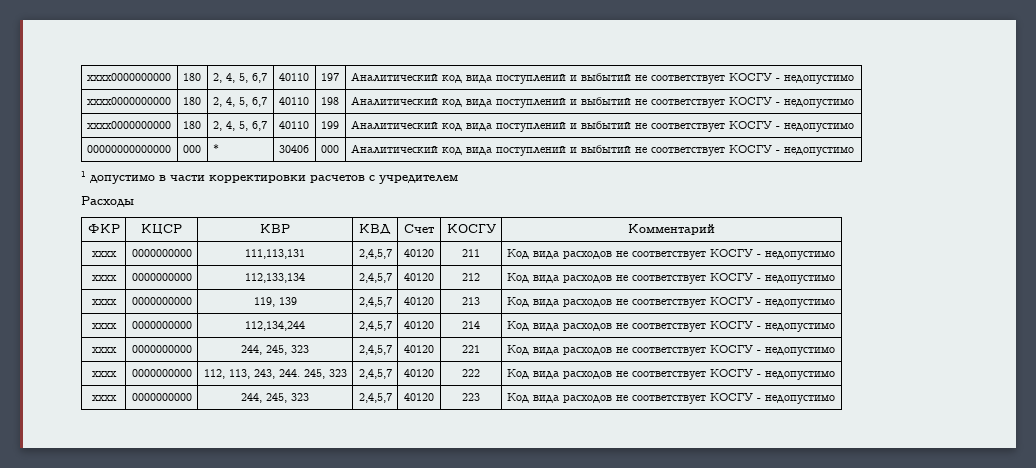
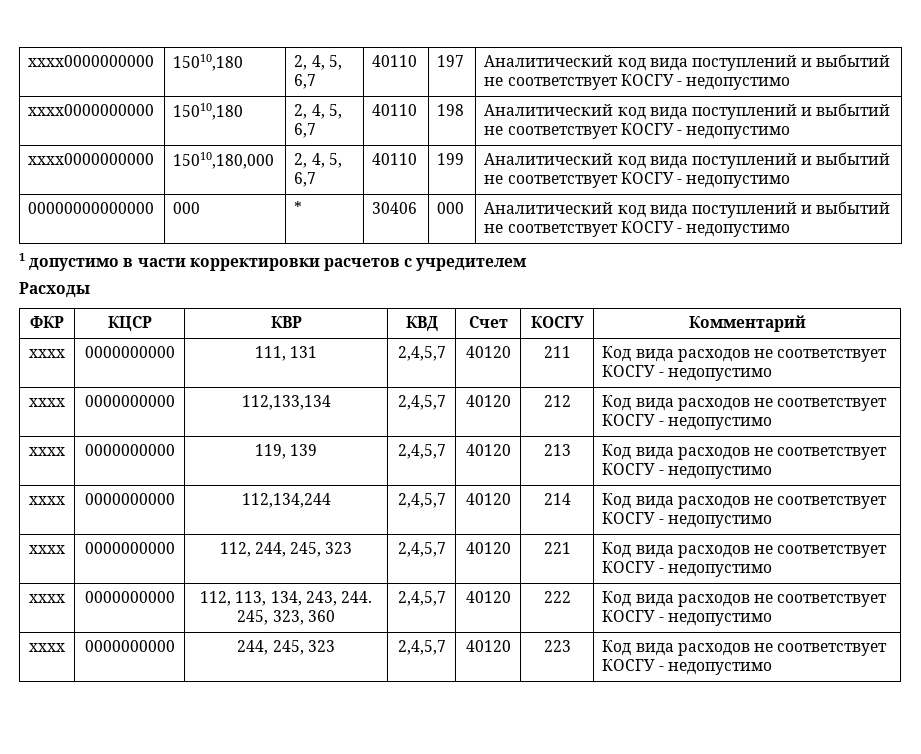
[86,73,171,81] [182,73,201,81] хххх0000000000 | 180 -> [28,55,155,67] [173,54,244,71] хххх0000000000 | 15010,180
[182,97,201,105] 180 -> [173,103,244,120] 15010,180
[182,121,201,129] 180 -> [173,152,275,169] 15010,180,000
[245,249,305,259] 111,113,131 -> [254,346,318,361] 111, 131
(192, 349) none -> [219,542,251,557] 112,
(250, 374) none -> [270,591,302,606] 134,
[328,369,347,377] 323 -> [272,610,335,625] 323, 360

